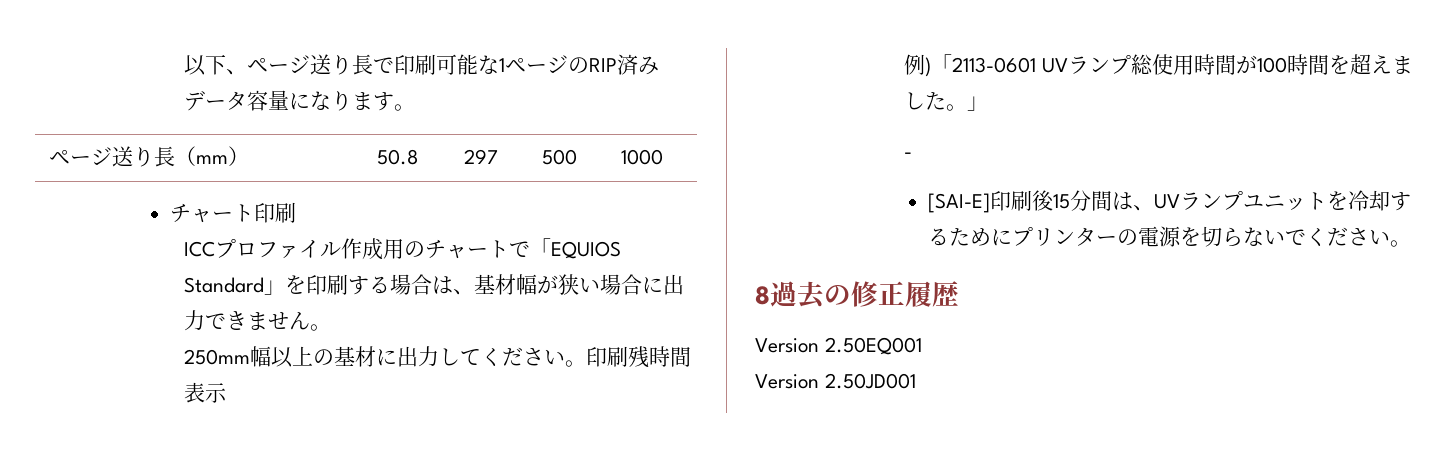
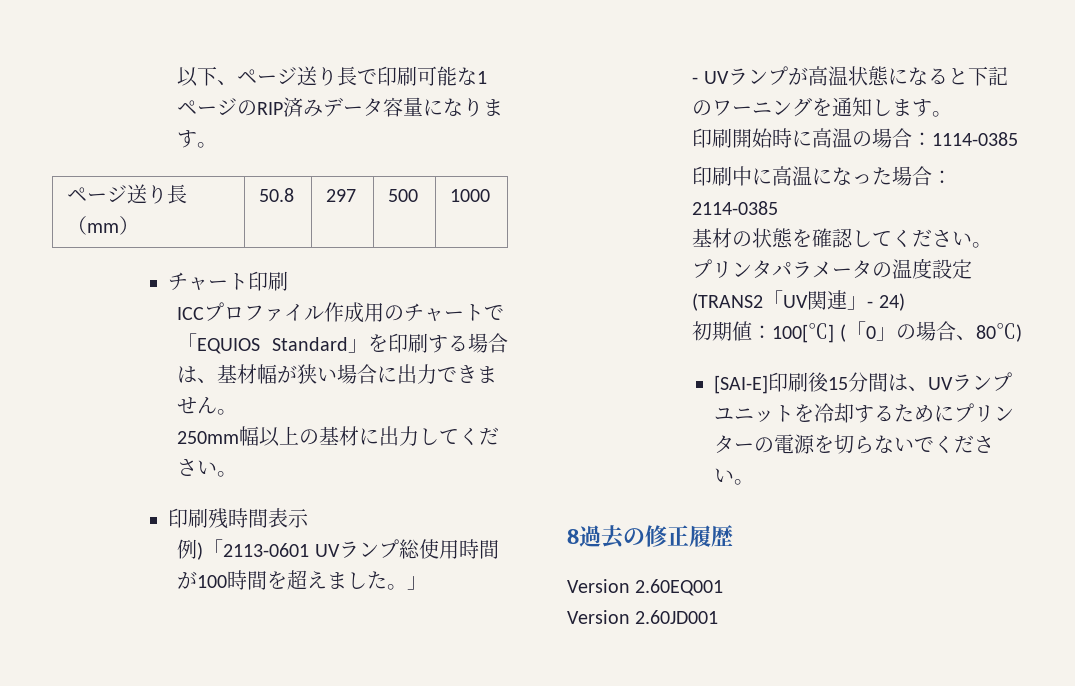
(587, 363) none -> (238, 474) //
(913, 155) none -> [703,66,1008,86] [692,97,953,117] [692,128,1019,148] [692,166,953,186] [692,201,779,215] [692,228,993,248] [692,258,973,279] [692,290,905,311] [692,321,1022,343] UVランプが高温状態になると下記のワーニングを通知します。 // 印刷開始時に高温の場合：1114-0385 // 印刷中に高温になった場合：2114-0385 // 基材の状態を確認してください。 // プリンタパラメータの温度設定(TRANS2「UV関連」- 24) // 初期値：100[℃] (「0」の場合、80℃)
[824,337,922,355] [755,373,916,389] 2.50EQ001 // Version 2.50JD001 -> [635,579,724,596] [567,610,719,624] 2.60EQ001 // Version 2.60JD001

